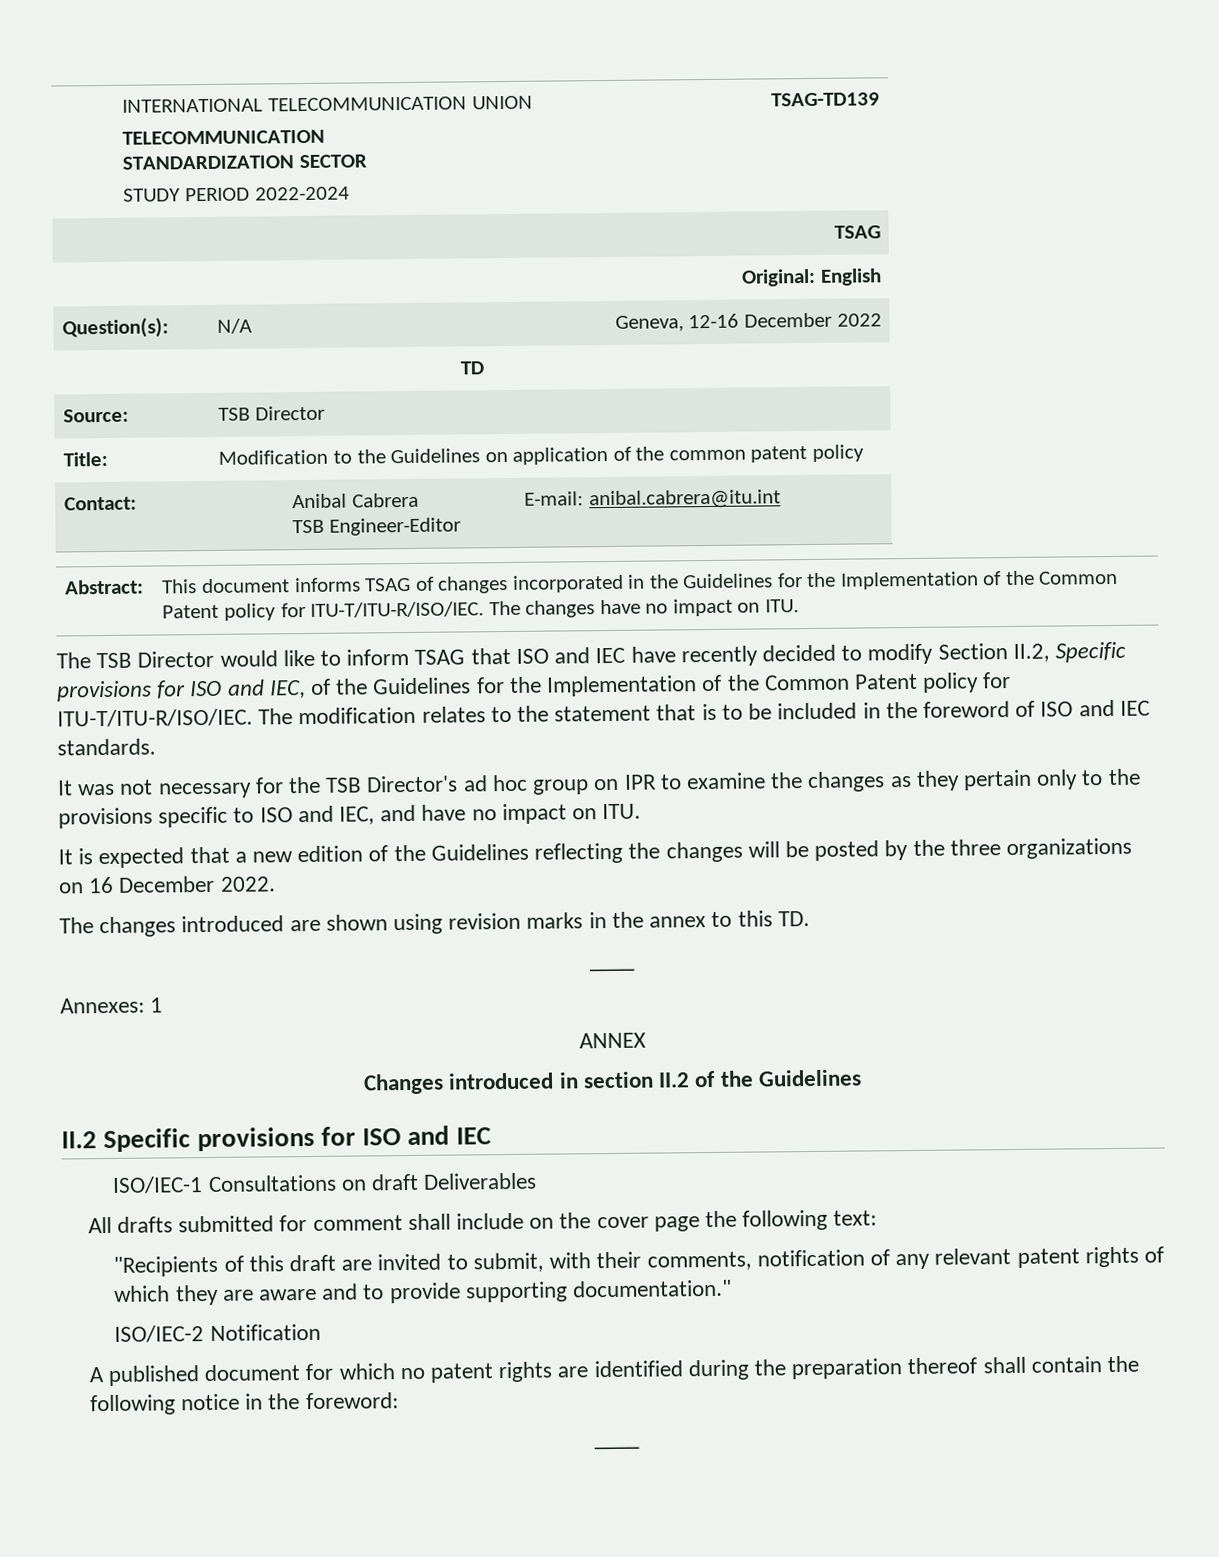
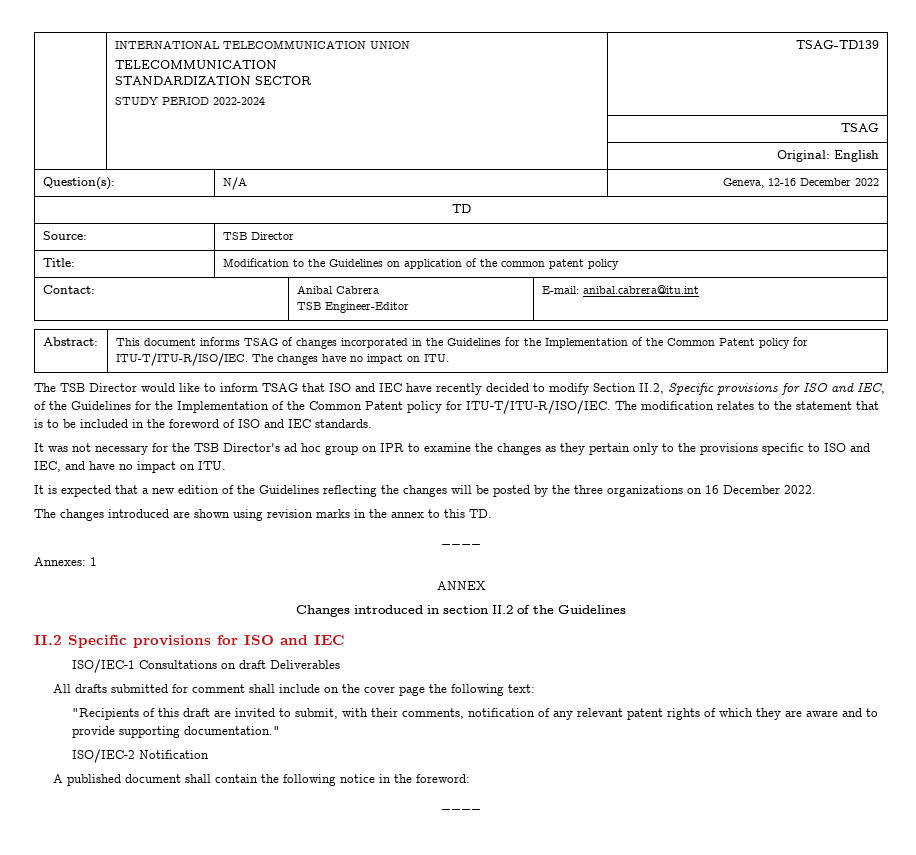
[305,1357,978,1383] for which no patent rights are identified during the preparation thereof -> (181, 778) none

